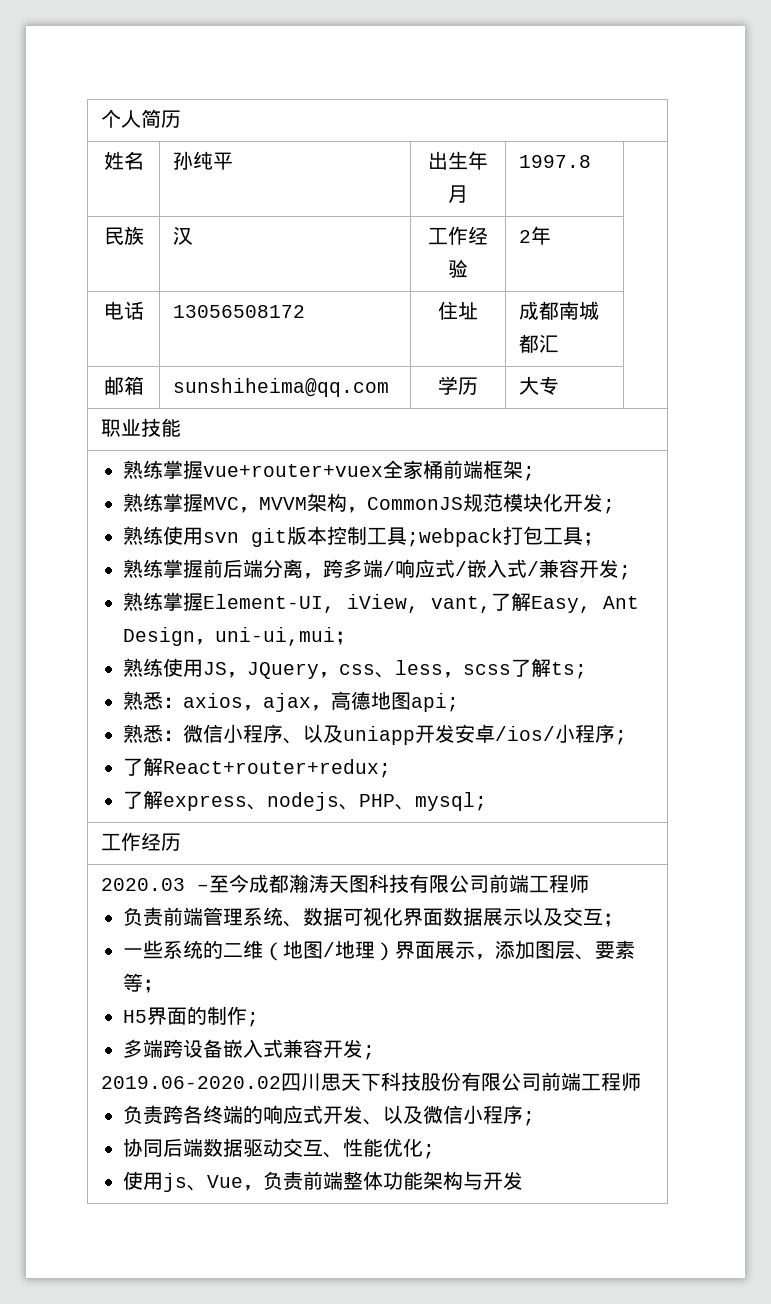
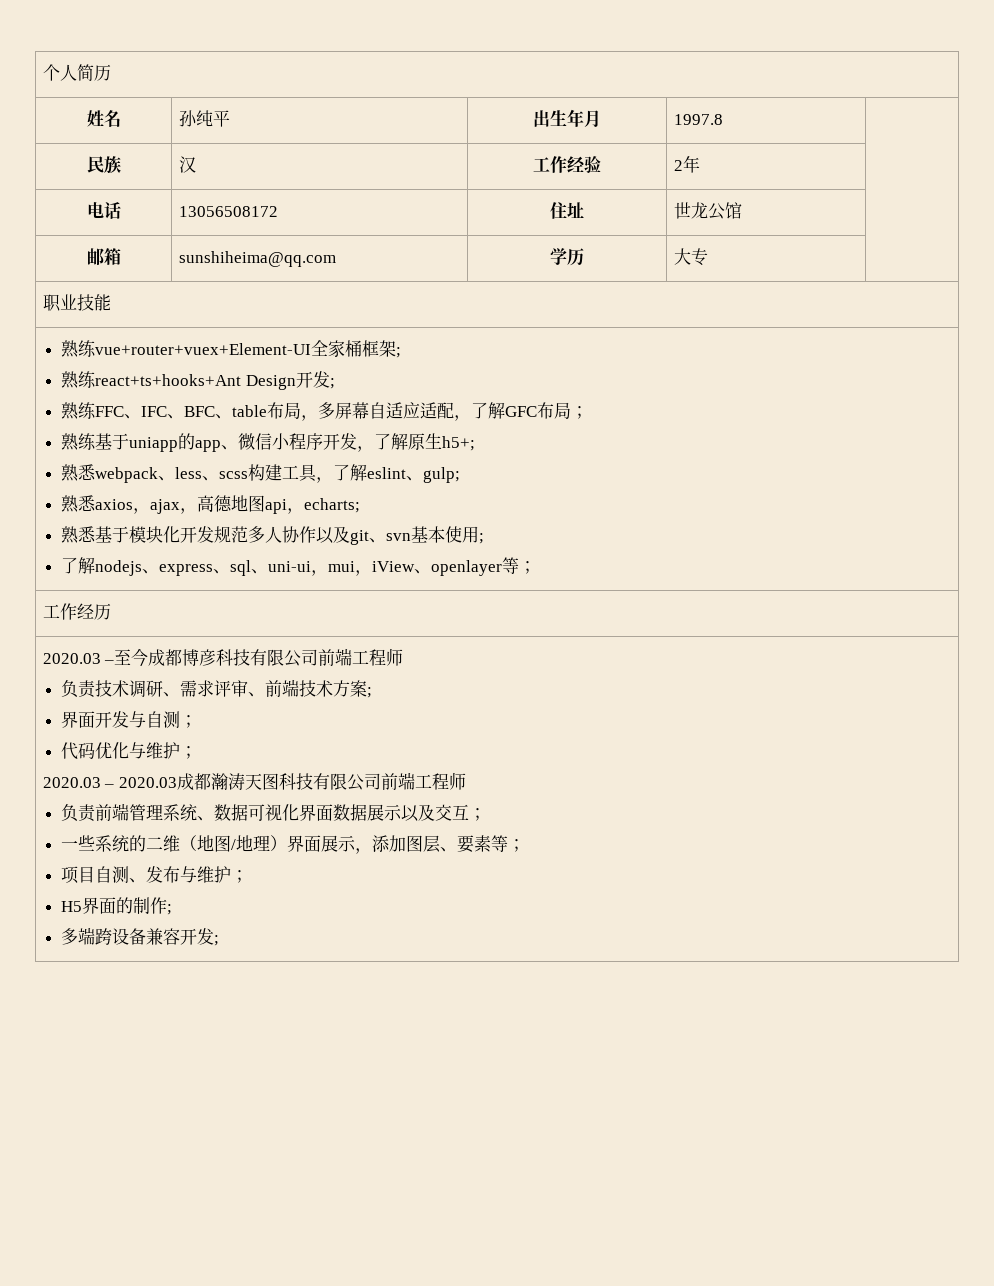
[519,301,600,320] [519,334,560,353] 成都南城都汇 -> [673,202,742,220] 世龙公馆
[162,460,483,479] 掌握vue+router+vuex全家桶前端 -> [95,340,363,358] vue+router+vuex+Element-UI全家桶
[162,493,615,514] [122,526,603,547] [122,559,631,580] [122,592,639,613] [122,627,355,646] [122,658,587,679] [122,691,183,710] 掌握MVC，MVVM架构，CommonJS规范模块化开发; // 熟练使用svn git版本控制工具;webpack打包工具； // 熟练掌握前后端分离，跨多端/响应式/嵌入式/兼容开发; // 熟练掌握Element-UI, iView, vant,了解Easy, Ant Design，uni-ui,mui； // 熟练使用JS，JQuery，css、less，scss了解ts; // 熟悉： -> [95,371,335,390] [61,402,589,421] [61,433,476,452] [61,464,461,483] [61,495,97,513] react+ts+hooks+Ant Design开发; // 熟练FFC、IFC、BFC、table布局，多屏幕自适应适配，了解GFC布局； // 熟练基于uniapp的app、微信小程序开发，了解原生h5+; // 熟悉webpack、less、scss构建工具，了解eslint、gulp; // 熟悉
[410,693,459,712] [122,724,627,745] [122,757,391,778] [122,790,487,811] api; // 熟悉：微信小程序、以及uniapp开发安卓/ios/小程序; // 了解React+router+redux; // 了解express、nodejs、PHP、mysql; -> [265,498,361,514] [61,526,485,545] [61,557,537,576] api，echarts; // 熟悉基于模块化开发规范多人协作以及git、svn基本使用; // 了解nodejs、express、sql、uni-ui，mui，iView、openlayer等；
(290, 883) none -> [182,648,404,667] [61,679,373,698] [61,711,198,728] [61,742,198,760] [42,773,211,790] 博彦科技有限公司前端工程师 // 负责技术调研、需求评审、前端技术方案; // 界面开发与自测； // 代码优化与维护； // 2020.03 – 2020.03成都
(163, 986) none -> [61,866,249,884] // 项目自测、发布与维护；
[222,1039,375,1060] [101,1072,642,1091] [122,1105,535,1126] [122,1138,435,1159] [122,1171,523,1192] 嵌入式兼容开发; // 2019.06-2020.02四川思天下科技股份有限公司前端工程师 // 负责跨各终端的响应式开发、以及微信小程序; // 协同后端数据驱动交互、性能优化; // 使用js、Vue，负责前端整体功能架构与开发 -> [146,928,220,946] 兼容开发;

